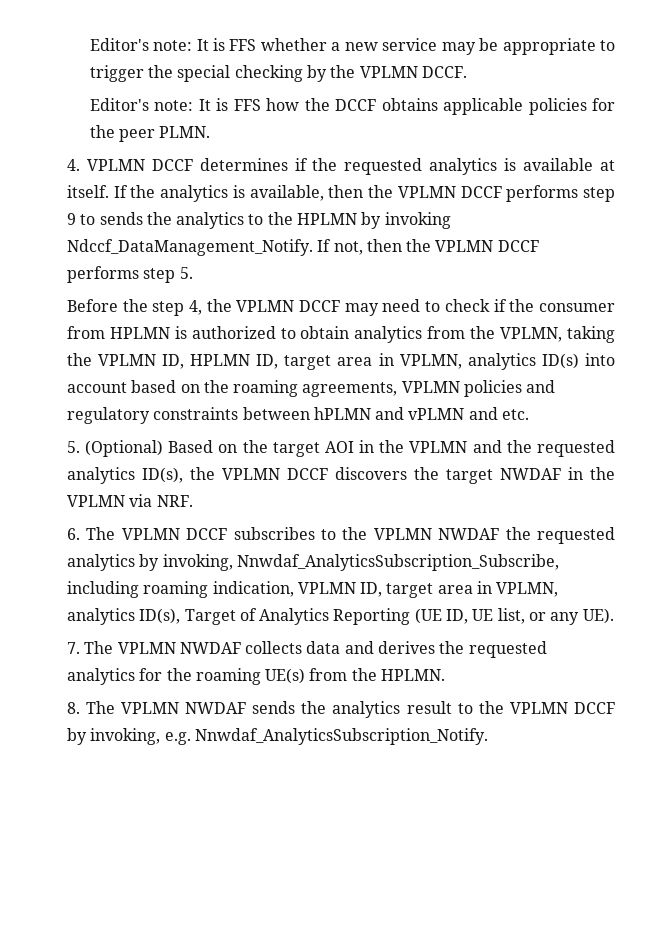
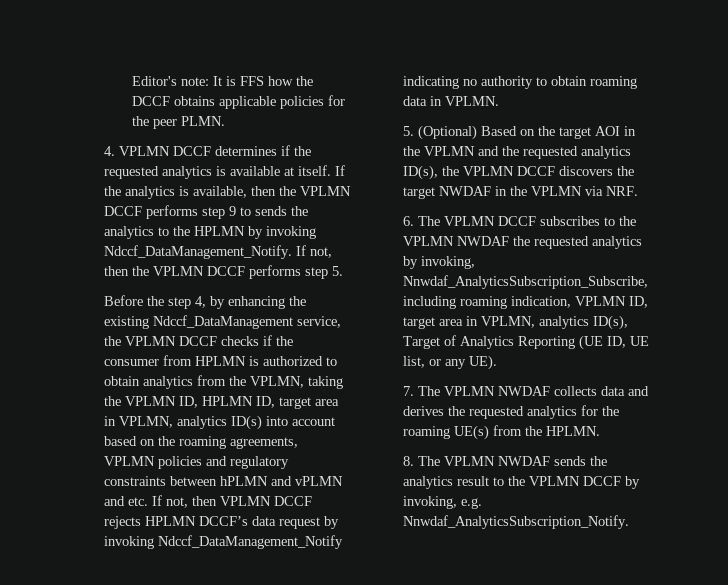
[89,38,615,55] [89,65,467,82] [89,98,261,111] Editor's note: It is FFS whether a new service may be appropriate to trigger the special checking by the VPLMN DCCF. // Editor's note: It is FFS -> [131,76,264,86] Editor's note: It is FFS
[206,299,490,316] the VPLMN DCCF may need to check -> [210,296,307,309] [104,315,342,329] [104,336,260,346] by enhancing the existing Ndccf_DataManagement service, the VPLMN DCCF checks
(530, 414) none -> [152,495,313,508] [104,516,340,529] [104,535,344,549] [403,76,638,89] [403,96,500,106] If not, then VPLMN DCCF rejects HPLMN DCCF’s data request by invoking Ndccf_DataManagement_Notify indicating no authority to obtain roaming data in VPLMN.

